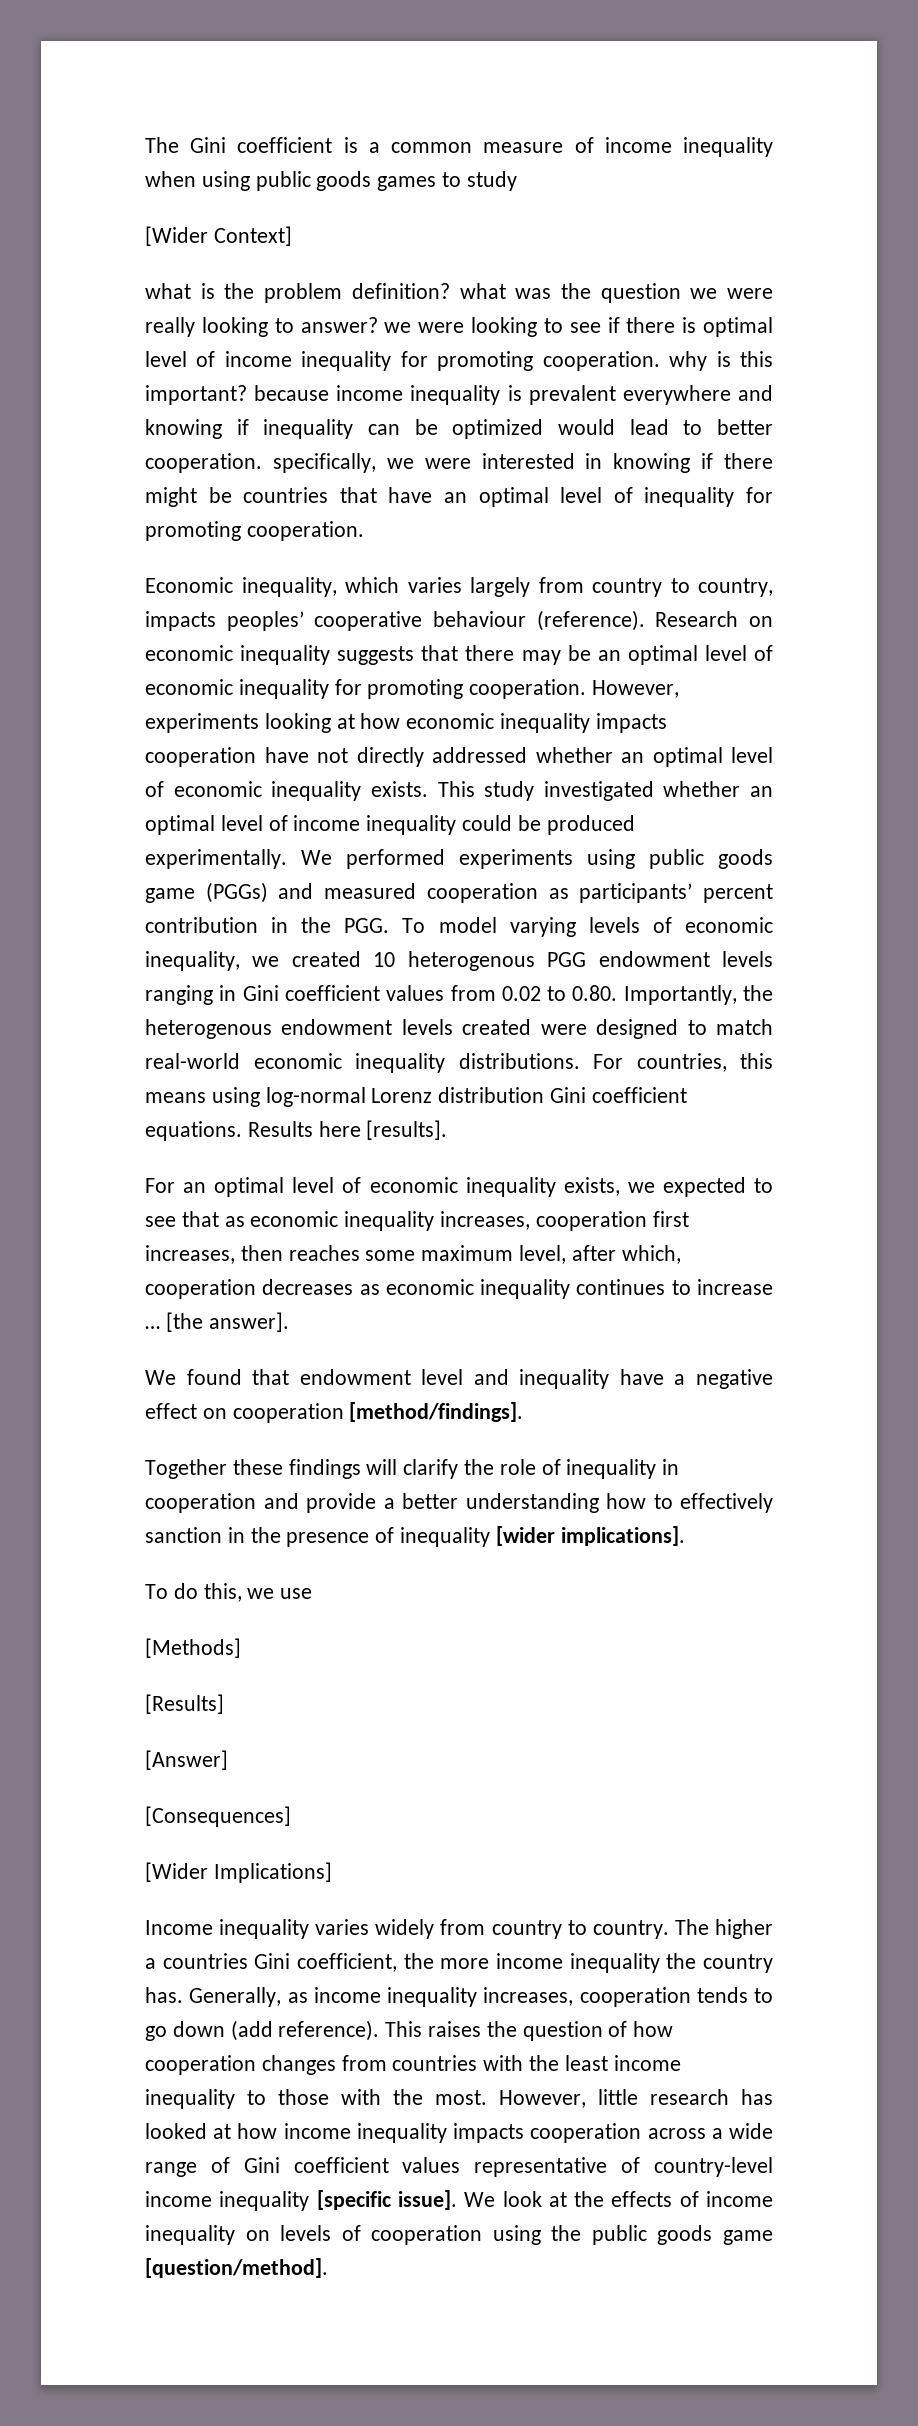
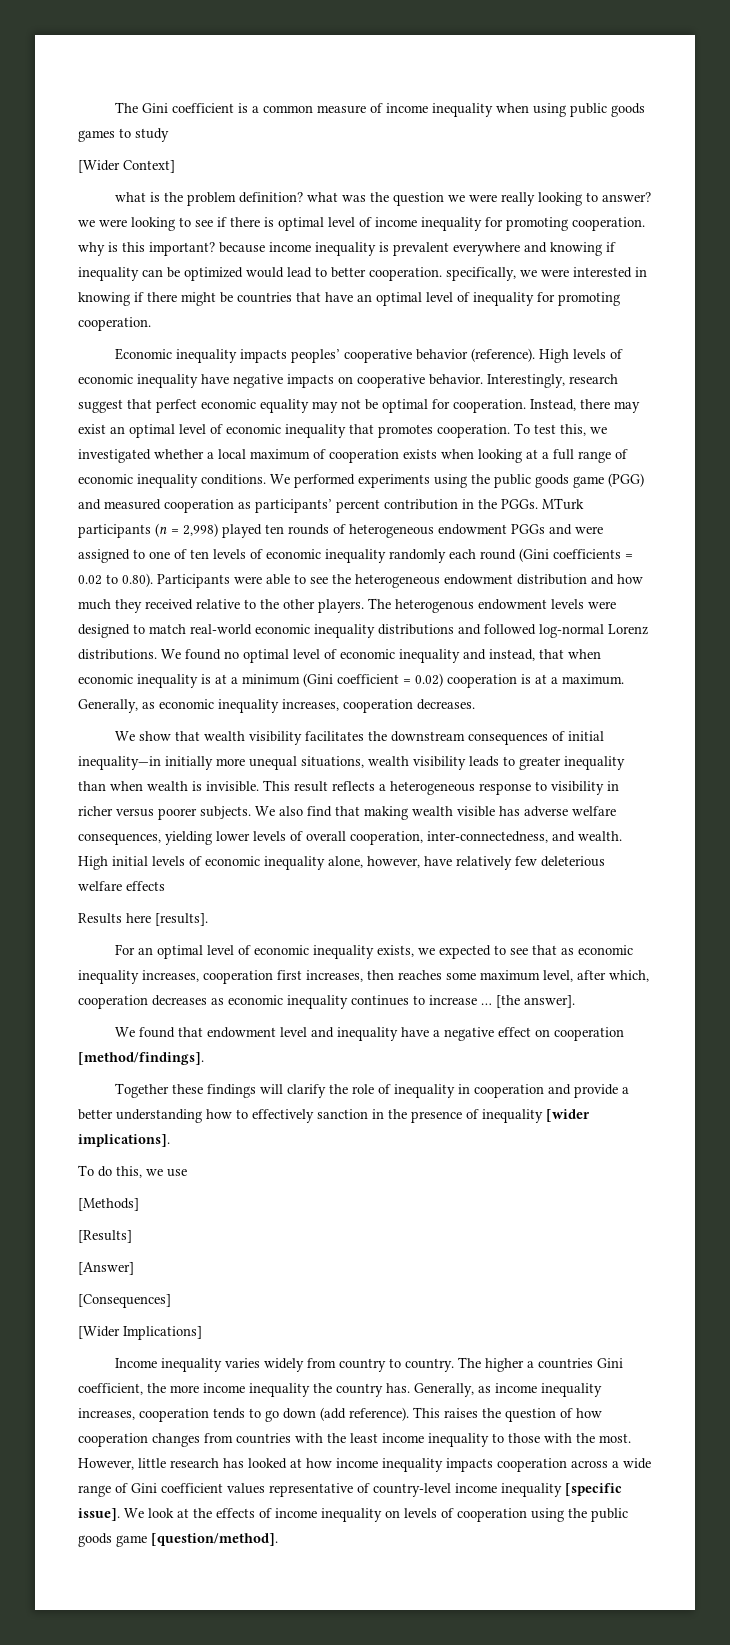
[241,577,773,597] [145,610,773,631] [145,645,459,665] inequality, which varies largely from country to country, impacts peoples’ cooperative behaviour (reference). Research on economic inequality suggests that -> [176,348,624,363] [78,374,618,388] [78,399,576,413] inequality impacts peoples’ cooperative behavior (reference). High levels of economic inequality have negative impacts on cooperative behavior. Interestingly, research suggest that perfect economic equality may not be optimal for cooperation. Instead,
[567,645,774,665] [145,679,680,699] [145,713,667,733] [145,747,773,767] [145,781,773,801] [145,815,635,835] [145,849,287,869] be an optimal level of economic inequality for promoting cooperation. However, experiments looking at how economic inequality impacts cooperation have not directly addressed whether an optimal level of economic inequality exists. This study investigated whether an optimal level of income inequality could be produced experimentally. -> [78,423,607,438] [78,449,628,463] [78,474,266,488] exist an optimal level of economic inequality that promotes cooperation. To test this, we investigated whether a local maximum of cooperation exists when looking at a full range of economic inequality conditions.
[649,849,773,869] [145,882,268,903] public goods game (PGGs) -> [471,473,644,488] the public goods game (PGG)
[344,917,773,937] [145,951,774,971] [145,985,773,1005] PGG. To model varying levels of economic inequality, we created 10 heterogenous PGG endowment levels ranging in Gini coefficient values from 0.02 to 0.80. Importantly, the -> [501,498,584,510] [78,523,603,538] [78,548,633,563] [78,573,643,588] [78,598,391,613] PGGs. MTurk participants (n = 2,998) played ten rounds of heterogeneous endowment PGGs and were assigned to one of ten levels of economic inequality randomly each round (Gini coefficients = 0.02 to 0.80). Participants were able to see the heterogeneous endowment distribution and how much they received relative to the other players. The
[462,1019,532,1035] created -> (584, 604) none
[458,1053,773,1072] [145,1087,687,1107] [145,1121,242,1141] distributions. For countries, this means using log-normal Lorenz distribution Gini coefficient equations. -> [378,624,648,638] [78,649,601,663] [78,673,624,688] [78,699,475,713] [115,731,605,745] [78,756,625,770] [78,780,619,795] [78,806,616,820] [78,831,622,845] [78,856,605,870] [78,881,165,891] distributions and followed log-normal Lorenz distributions. We found no optimal level of economic inequality and instead, that when economic inequality is at a minimum (Gini coefficient = 0.02) cooperation is at a maximum. Generally, as economic inequality increases, cooperation decreases. // We show that wealth visibility facilitates the downstream consequences of initial inequality—in initially more unequal situations, wealth visibility leads to greater inequality than when wealth is invisible. This result reflects a heterogeneous response to visibility in richer versus poorer subjects. We also find that making wealth visible has adverse welfare consequences, yielding lower levels of overall cooperation, inter-connectedness, and wealth. High initial levels of economic inequality alone, however, have relatively few deleterious welfare effects //

